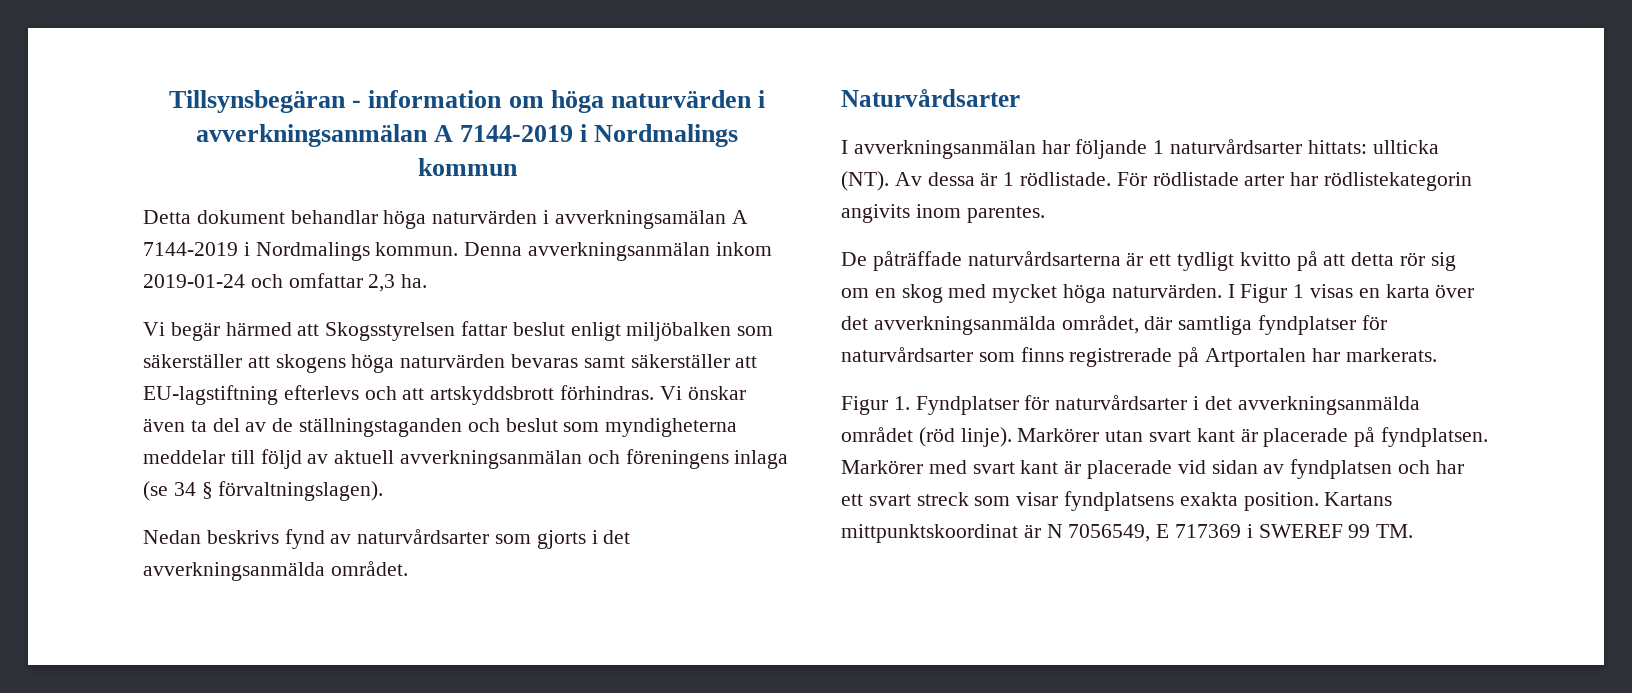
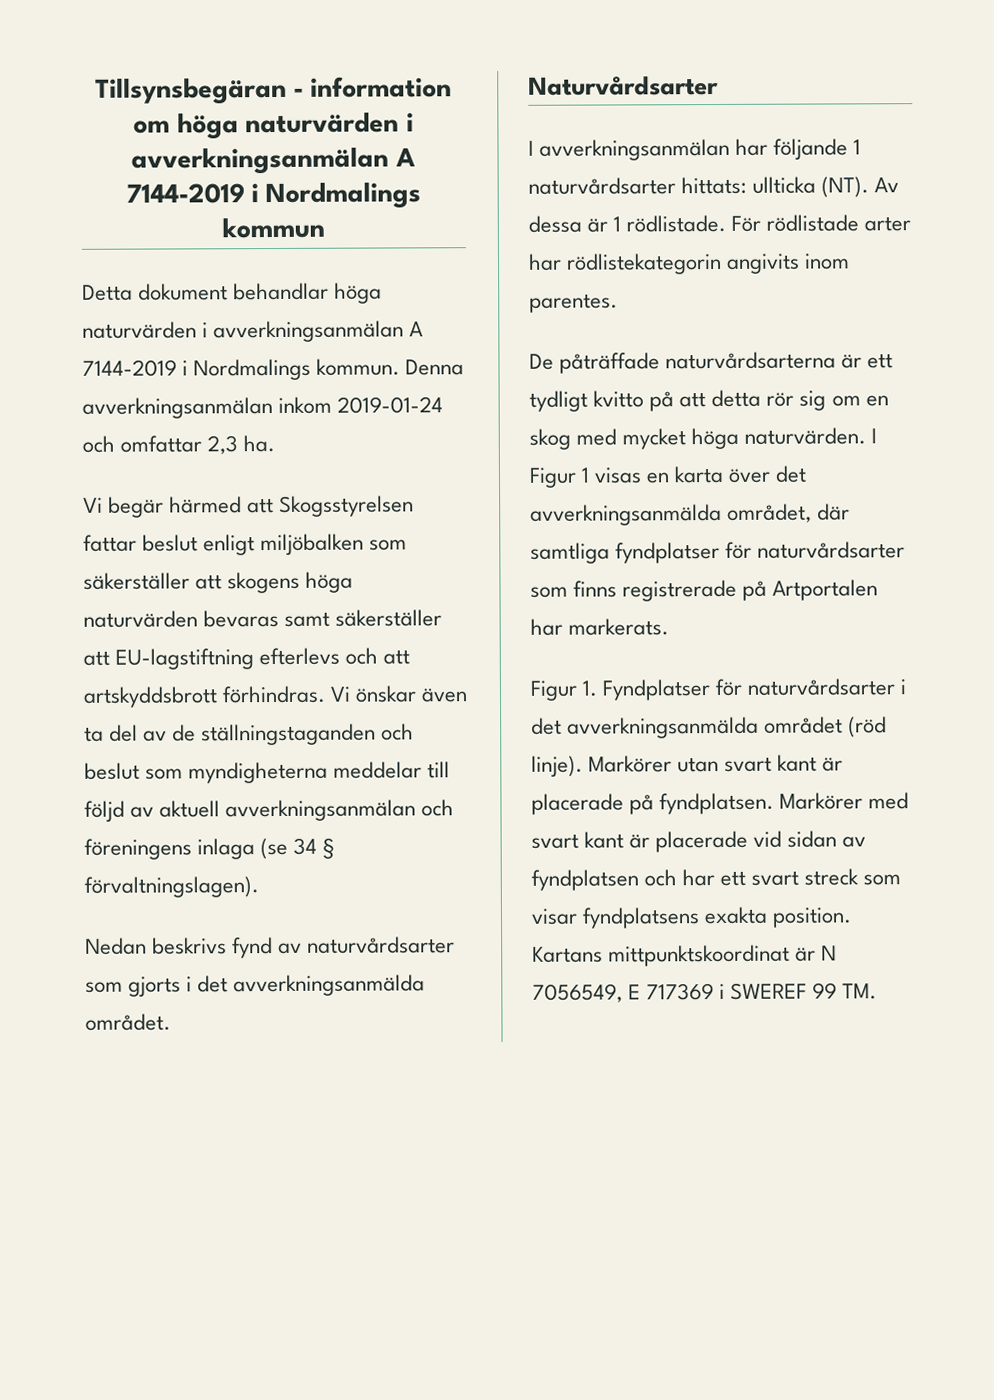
[554,210,726,229] avverkningsamälan -> [213,320,405,343] avverkningsanmälan

